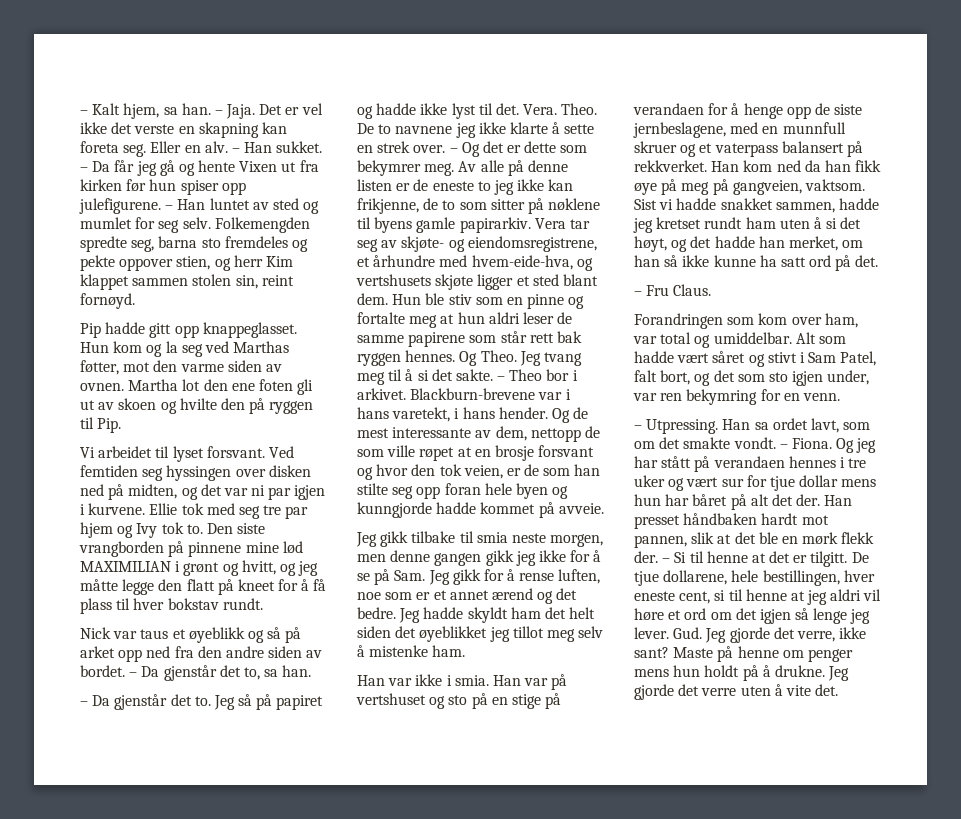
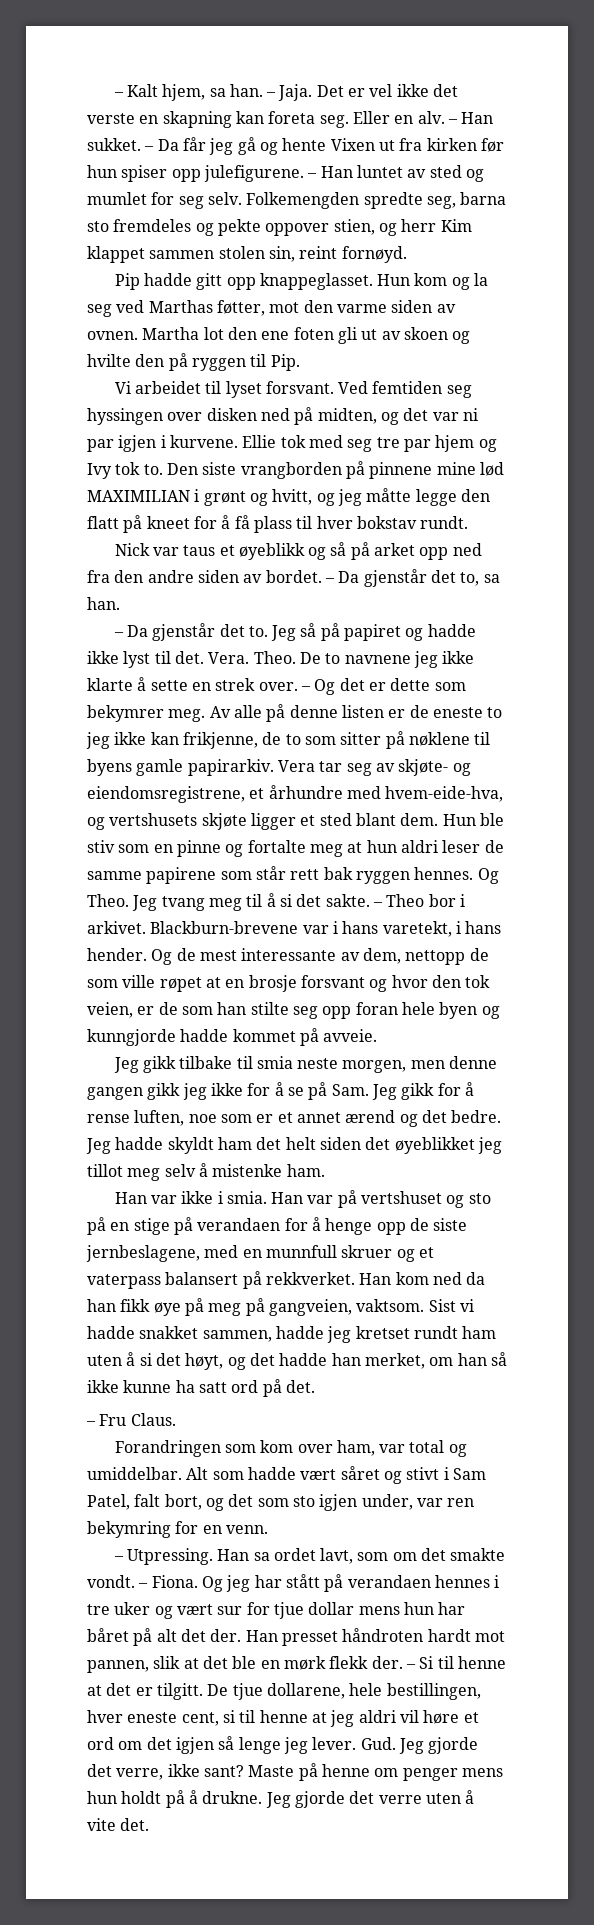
[683,513,758,525] håndbaken -> [342,1628,424,1642] håndroten

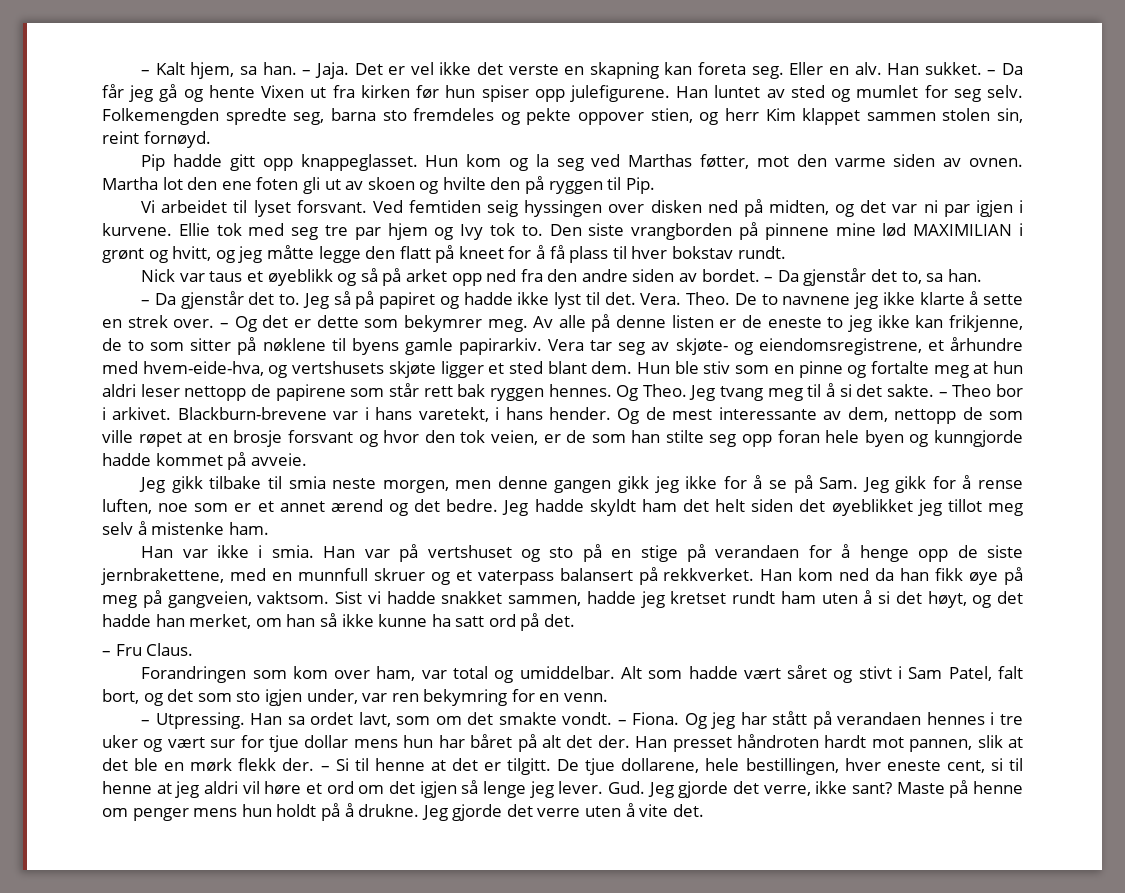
[447,119,458,124] – -> (882, 68) none
[307,173,318,178] – -> (670, 93) none
[446,385,472,398] seg -> [487,200,519,217] seig
[484,840,504,853] [87,871,142,880] de samme -> [184,384,271,401] nettopp de
[86,1245,200,1262] jernbeslagene, -> [101,568,224,585] jernbrakettene,

